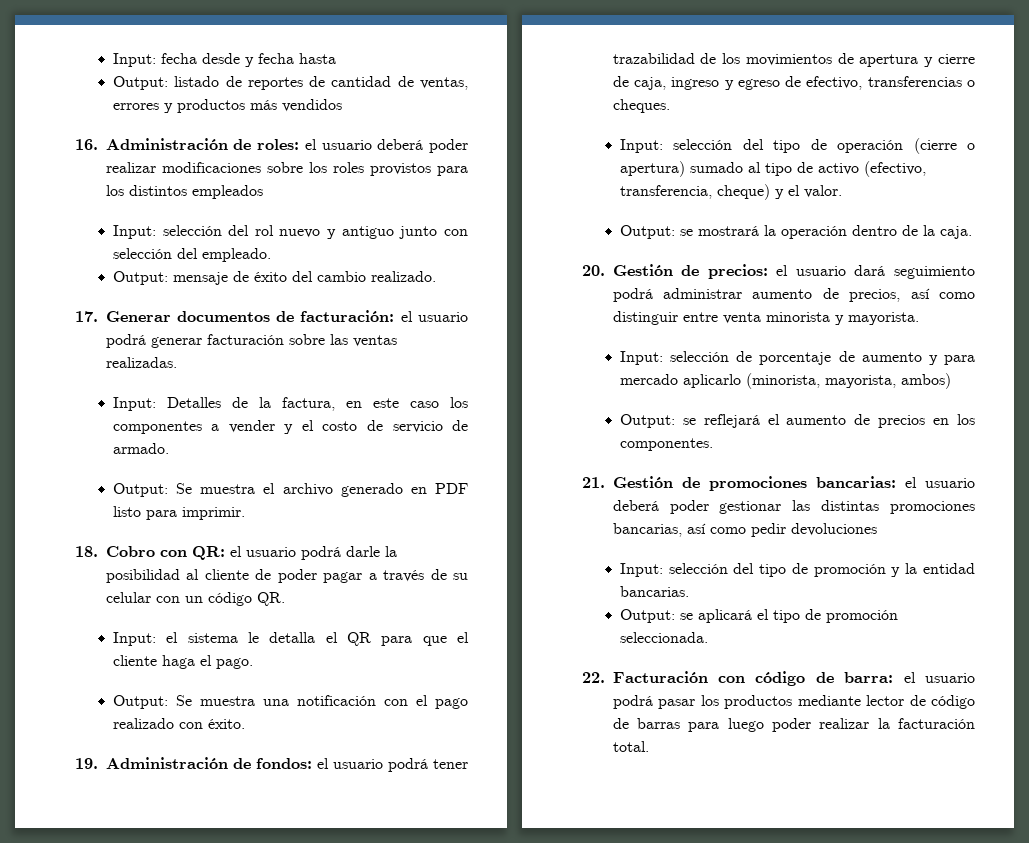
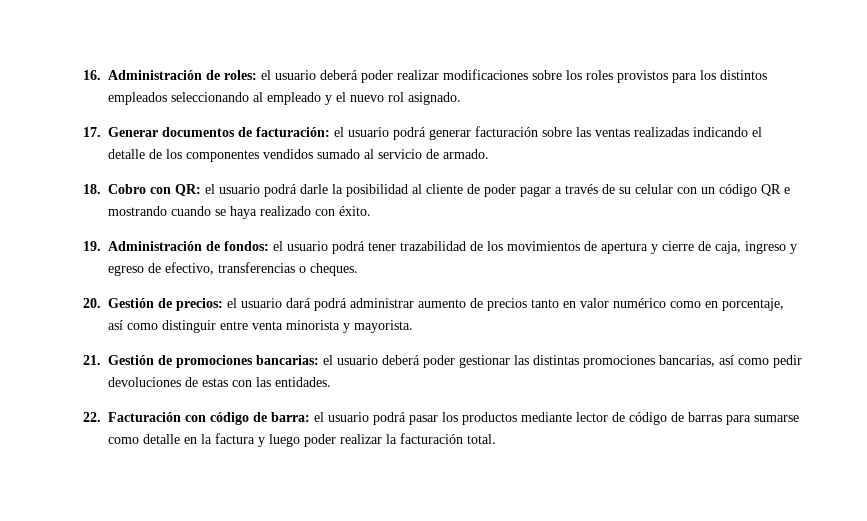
[112,53,336,67] [112,76,469,90] [112,99,342,113] Input: fecha desde y fecha hasta // Output: listado de reportes de cantidad de ventas, errores y productos más vendidos // -> (82, 75) none
[112,225,469,239] [112,248,271,262] [112,271,436,285] // Input: selección del rol nuevo y antiguo junto con selección del empleado. // Output: mensaje de éxito del cambio realizado. -> [170,92,461,105] seleccionando al empleado y el nuevo rol asignado.
[105,357,177,368] [112,397,469,411] [112,420,469,434] [112,443,169,454] [112,483,468,497] [112,506,245,520] realizadas. // Input: Detalles de la factura, en este caso los componentes a vender y el costo de servicio de armado. // Output: Se muestra el archivo generado en PDF listo para imprimir. -> [633,127,762,137] [107,149,489,162] realizadas indicando el detalle de los componentes vendidos sumado al servicio de armado.
[256,592,285,606] [112,632,470,646] [112,655,253,669] [112,695,469,709] QR. // Input: el sistema le detalla el QR para que el cliente haga el pago. // Output: Se muestra una notificación con el pago -> [760,184,790,196] [107,206,257,219] QR e mostrando cuando se haya
[619,138,975,154] [619,161,926,177] [619,184,842,200] [619,225,972,239] // Input: selección del tipo de operación (cierre o apertura) sumado al tipo de activo (efectivo, transferencia, cheque) y el valor. // Output: se mostrará la operación dentro de la caja. -> (358, 269) none
[893,266,975,279] seguimiento -> (311, 303) none
[849,289,901,302] precios, -> [486,298,784,311] precios tanto en valor numérico como en porcentaje,
[619,351,975,365] [619,373,951,389] [619,414,975,428] [619,438,713,451] // Input: selección de porcentaje de aumento y para mercado aplicarlo (minorista, mayorista, ambos) // Output: se reflejará el aumento de precios en los componentes. -> (413, 326) none
[619,563,975,577] [619,586,689,597] [619,609,898,623] [619,632,708,643] // Input: selección del tipo de promoción y la entidad bancarias. // Output: se aplicará el tipo de promoción seleccionada. -> [184,377,331,387] de estas con las entidades.
(720, 727) none -> [753,415,799,422] [107,433,265,447] sumarse como detalle en la factura y

